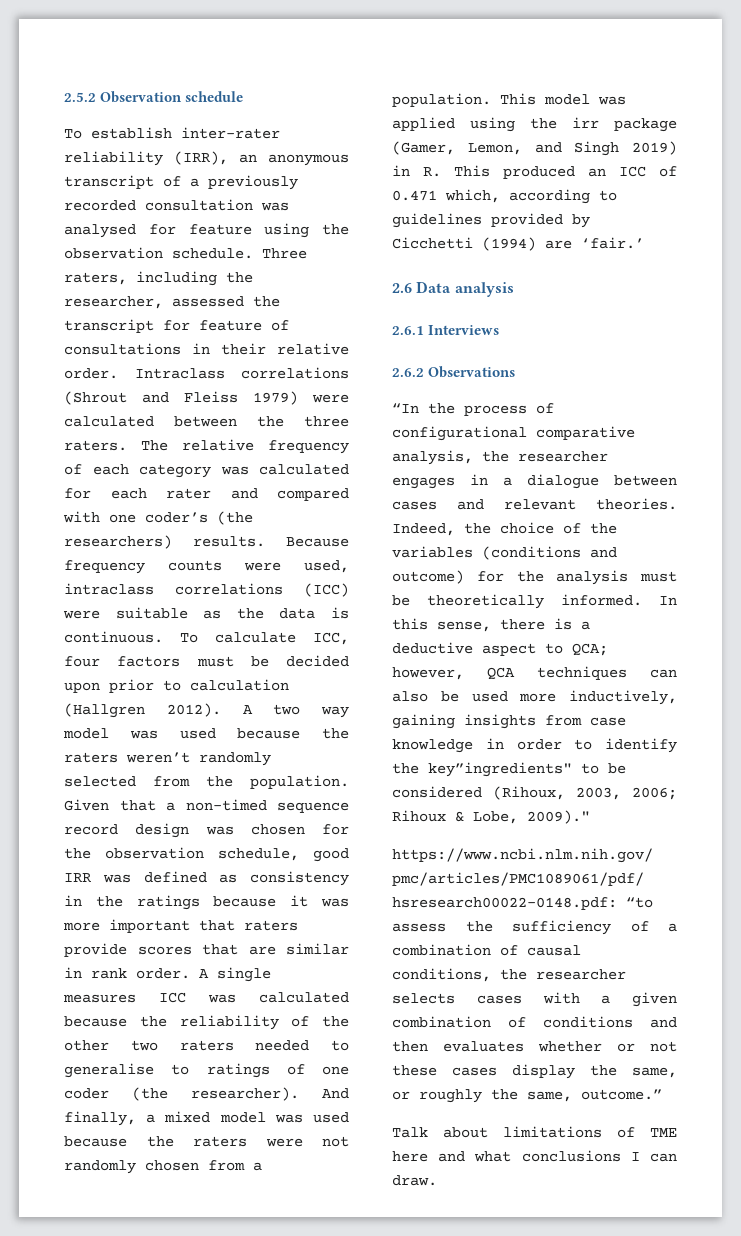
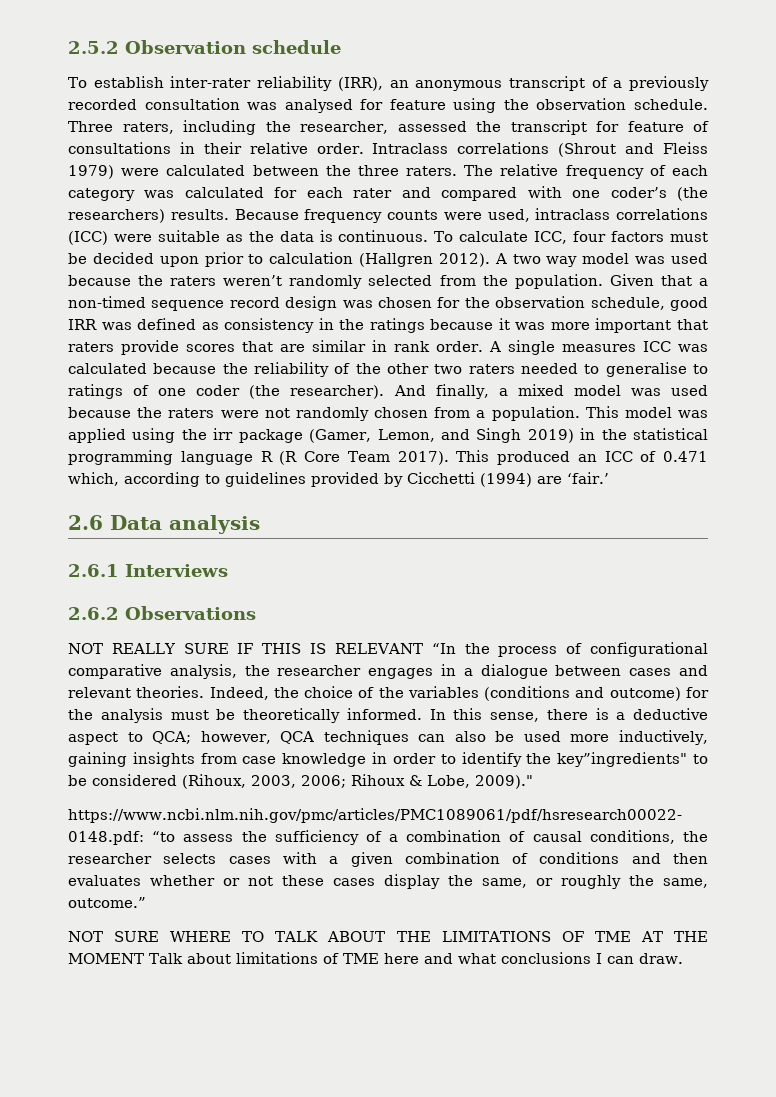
[423,167,441,177] R. -> [601,428,708,440] [68,450,449,465] the statistical programming language R (R Core Team 2017).
(516, 372) none -> [68,643,423,654] NOT REALLY SURE IF THIS IS RELEVANT
(662, 1094) none -> [68,931,708,942] [68,953,144,964] NOT SURE WHERE TO TALK ABOUT THE LIMITATIONS OF TME AT THE MOMENT

